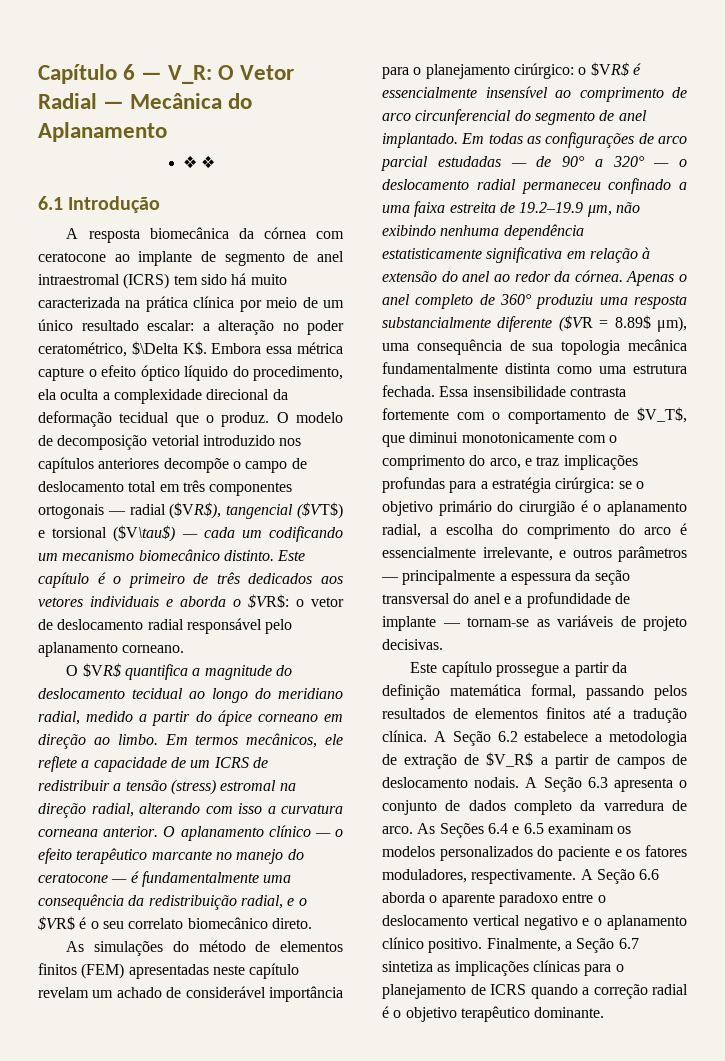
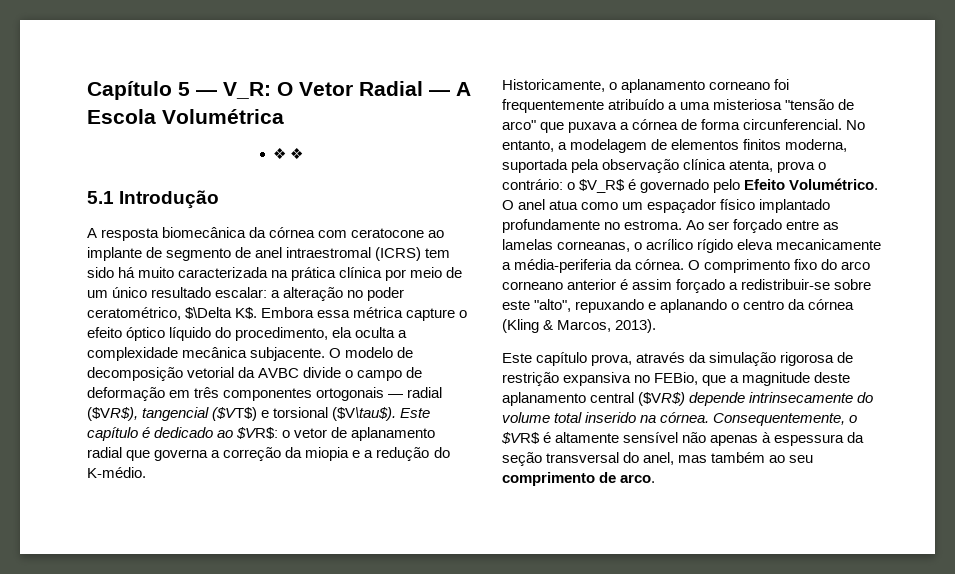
[123,64,136,80] 6 -> [178,82,190,96] 5
[130,93,253,109] [38,122,167,142] Mecânica do Aplanamento -> [456,82,471,96] [87,109,284,124] A Escola Volumétrica
[38,196,63,210] 6.1 -> [87,191,114,204] 5.1
[206,389,288,400] [38,411,270,427] direcional da deformação tecidual que o produz. -> [182,347,326,361] mecânica subjacente.
[202,435,302,446] [38,457,229,473] introduzido nos capítulos anteriores decompõe -> [238,367,342,378] da AVBC divide
[38,481,157,492] deslocamento total -> [87,387,165,401] deformação
[113,525,344,542] [38,549,306,561] [38,572,343,588] [38,594,344,609] [38,618,293,634] [38,642,185,657] [66,663,293,680] [38,688,343,703] [38,710,343,726] [38,733,343,749] [38,756,268,772] [38,779,296,795] [38,803,343,818] [38,825,343,841] [38,848,304,864] [38,871,292,887] [38,894,307,910] [38,916,312,931] [66,940,343,956] [38,963,300,979] [38,986,343,1002] [382,62,641,79] [382,86,687,102] [382,109,647,125] [382,132,687,148] [381,156,687,171] [382,178,687,194] [382,201,640,217] [382,224,584,240] [382,247,651,263] [382,270,687,286] [382,294,687,309] [382,315,687,332] [382,339,687,355] [382,362,687,374] [382,385,626,397] [382,407,687,424] [382,432,618,447] [382,455,638,470] [382,477,644,493] [382,500,687,516] [382,523,687,539] [382,546,687,562] [381,570,507,585] ($V\tau$) — cada um codificando um mecanismo biomecânico distinto. Este capítulo é o primeiro de três dedicados aos vetores individuais e aborda o $VR$: o vetor de deslocamento radial responsável pelo aplanamento corneano. // O $VR$ quantifica a magnitude do deslocamento tecidual ao longo do meridiano radial, medido a partir do ápice corneano em direção ao limbo. Em termos mecânicos, ele reflete a capacidade de um ICRS de redistribuir a tensão (stress) estromal na direção radial, alterando com isso a curvatura corneana anterior. O aplanamento clínico — o efeito terapêutico marcante no manejo do ceratocone — é fundamentalmente uma consequência da redistribuição radial, e o $VR$ é o seu correlato biomecânico direto. // As simulações do método de elementos finitos (FEM) apresentadas neste capítulo revelam um achado de considerável importância para o planejamento cirúrgico: o $VR$ é essencialmente insensível ao comprimento de arco circunferencial do segmento de anel implantado. Em todas as configurações de arco parcial estudadas — de 90° a 320° — o deslocamento radial permaneceu confinado a uma faixa estreita de 19.2–19.9 μm, não exibindo nenhuma dependência estatisticamente significativa em relação à extensão do anel ao redor da córnea. Apenas o anel completo de 360° produziu uma resposta substancialmente diferente ($VR = 8.89$ μm), uma consequência de sua topologia mecânica fundamentalmente distinta como uma estrutura fechada. Essa insensibilidade contrasta fortemente com o comportamento de $V_T$, que diminui monotonicamente com o comprimento do arco, e traz implicações profundas para a estratégia cirúrgica: se o objetivo primário do cirurgião é o aplanamento radial, a escolha do comprimento do arco é essencialmente irrelevante, e outros parâmetros — principalmente a -> [332,407,431,421] [87,427,436,441] [87,447,450,461] [87,467,146,478] [502,79,790,93] [502,99,855,113] [502,119,866,133] [502,139,848,153] [502,159,827,173] [502,178,879,193] [502,199,831,213] [502,219,840,233] [502,239,882,253] [502,259,871,273] [502,279,872,293] [502,299,855,313] [502,319,657,333] [502,352,854,366] [502,372,851,386] [502,392,874,406] [502,412,858,426] [501,432,772,446] ($V\tau$). Este capítulo é dedicado ao $VR$: o vetor de aplanamento radial que governa a correção da miopia e a redução do K-médio. // Historicamente, o aplanamento corneano foi frequentemente atribuído a uma misteriosa "tensão de arco" que puxava a córnea de forma circunferencial. No entanto, a modelagem de elementos finitos moderna, suportada pela observação clínica atenta, prova o contrário: o $V_R$ é governado pelo Efeito Volumétrico. O anel atua como um espaçador físico implantado profundamente no estroma. Ao ser forçado entre as lamelas corneanas, o acrílico rígido eleva mecanicamente a média-periferia da córnea. O comprimento fixo do arco corneano anterior é assim forçado a redistribuir-se sobre este "alto", repuxando e aplanando o centro da córnea (Kling & Marcos, 2013). // Este capítulo prova, através da simulação rigorosa de restrição expansiva no FEBio, que a magnitude deste aplanamento central ($VR$) depende intrinsecamente do volume total inserido na córnea. Consequentemente, o $VR$ é altamente sensível não apenas à
[473,592,630,608] [382,615,687,631] [382,639,443,650] [410,661,628,677] [382,684,687,700] [382,707,687,723] [382,730,687,746] [382,752,687,769] [382,777,687,792] [382,800,687,815] [382,823,632,838] [382,845,687,861] [382,869,660,884] [382,892,606,907] [382,915,687,930] [382,937,639,953] [382,960,624,976] [382,984,688,999] [382,1006,605,1022] anel e a profundidade de implante — tornam-se as variáveis de projeto decisivas. // Este capítulo prossegue a partir da definição matemática formal, passando pelos resultados de elementos finitos até a tradução clínica. A Seção 6.2 estabelece a metodologia de extração de $V_R$ a partir de campos de deslocamento nodais. A Seção 6.3 apresenta o conjunto de dados completo da varredura de arco. As Seções 6.4 e 6.5 examinam os modelos personalizados do paciente e os fatores moduladores, respectivamente. A Seção 6.6 aborda o aparente paradoxo entre o deslocamento vertical negativo e o aplanamento clínico positivo. Finalmente, a Seção 6.7 sintetiza as implicações clínicas para o planejamento de ICRS quando a correção radial é o objetivo terapêutico dominante. -> [643,452,814,465] [502,472,656,486] anel, mas também ao seu comprimento de arco.

